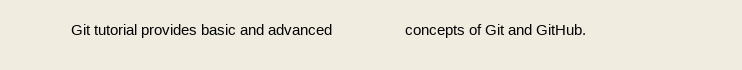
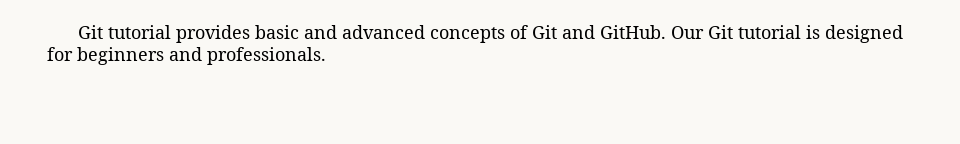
(587, 29) none -> [671,25,904,43] [47,47,326,65] Our Git tutorial is designed for beginners and professionals.

